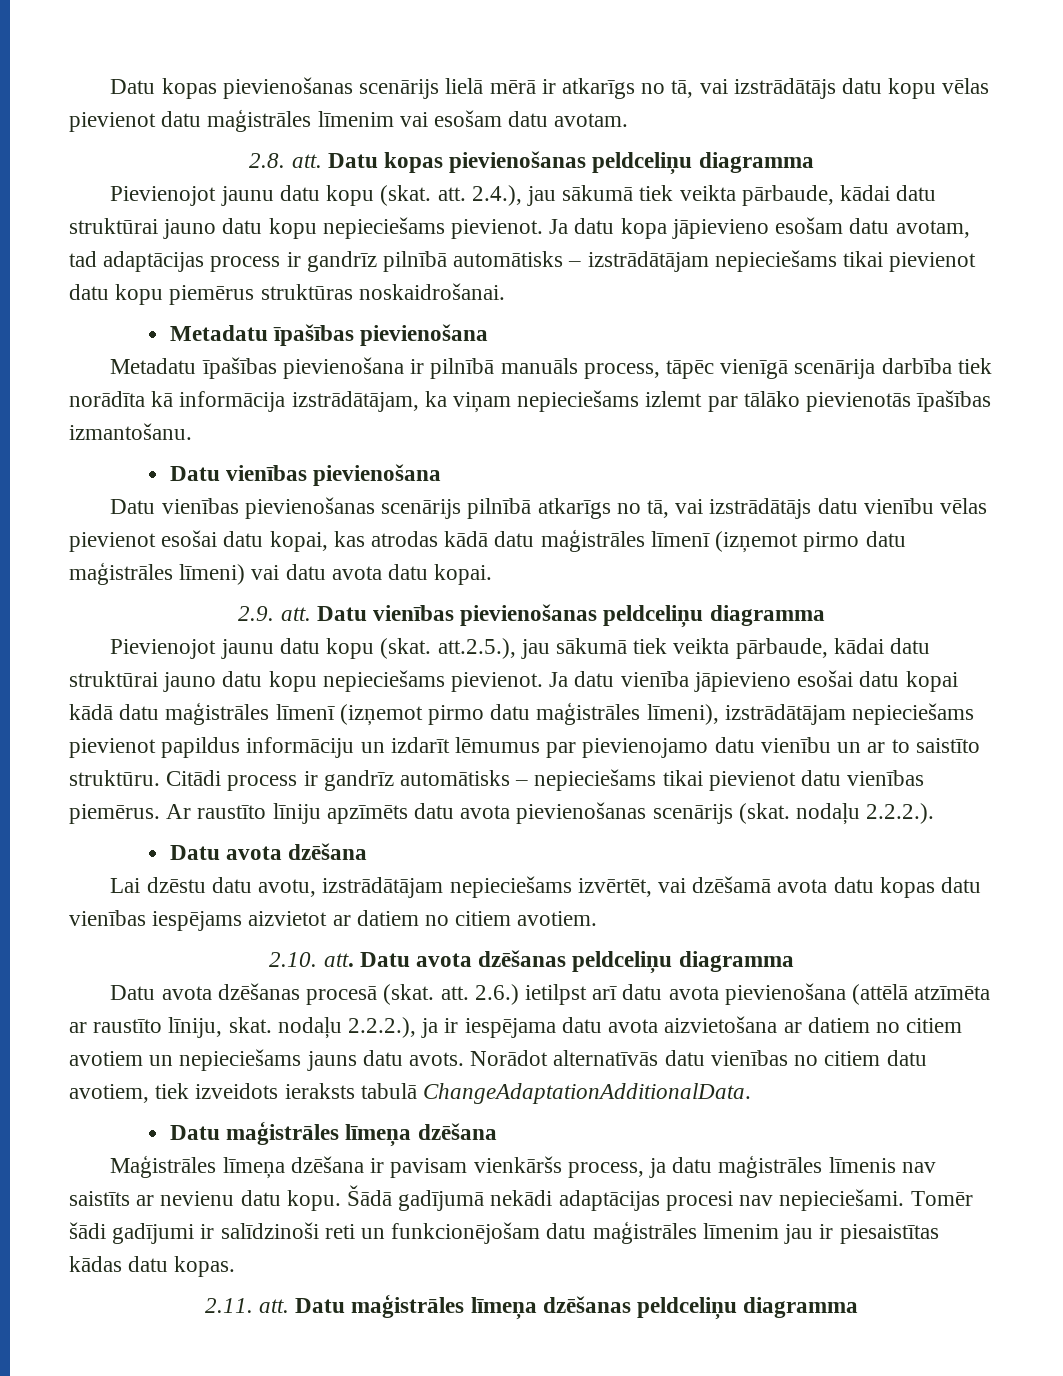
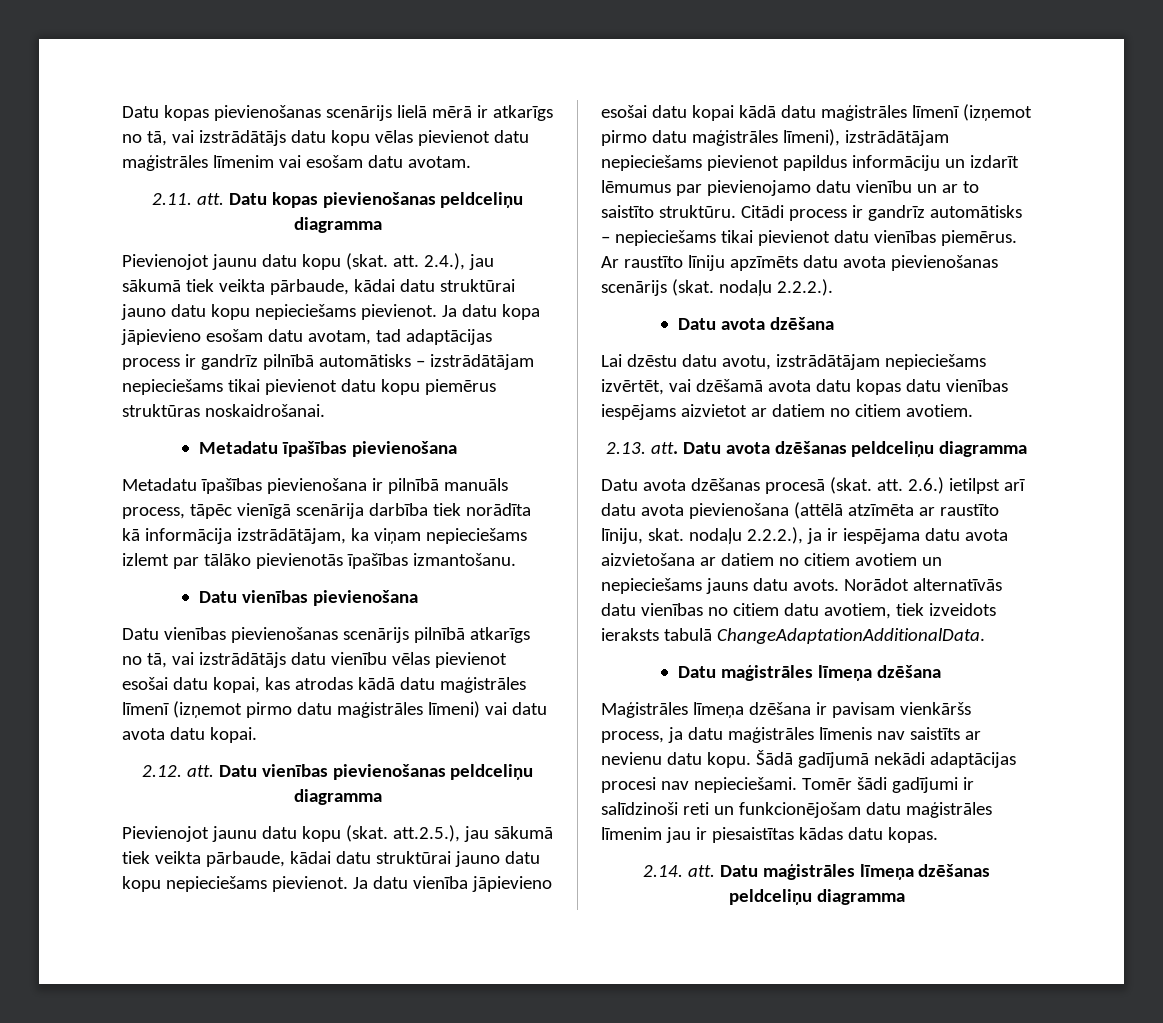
[249,153,286,168] 2.8. -> [151,193,192,205] 2.11.
[238,606,275,621] 2.9. -> [141,765,182,777] 2.12.
[269,952,318,967] 2.10. -> [605,442,646,454] 2.13.
[204,1298,253,1313] 2.11. -> [642,865,683,877] 2.14.

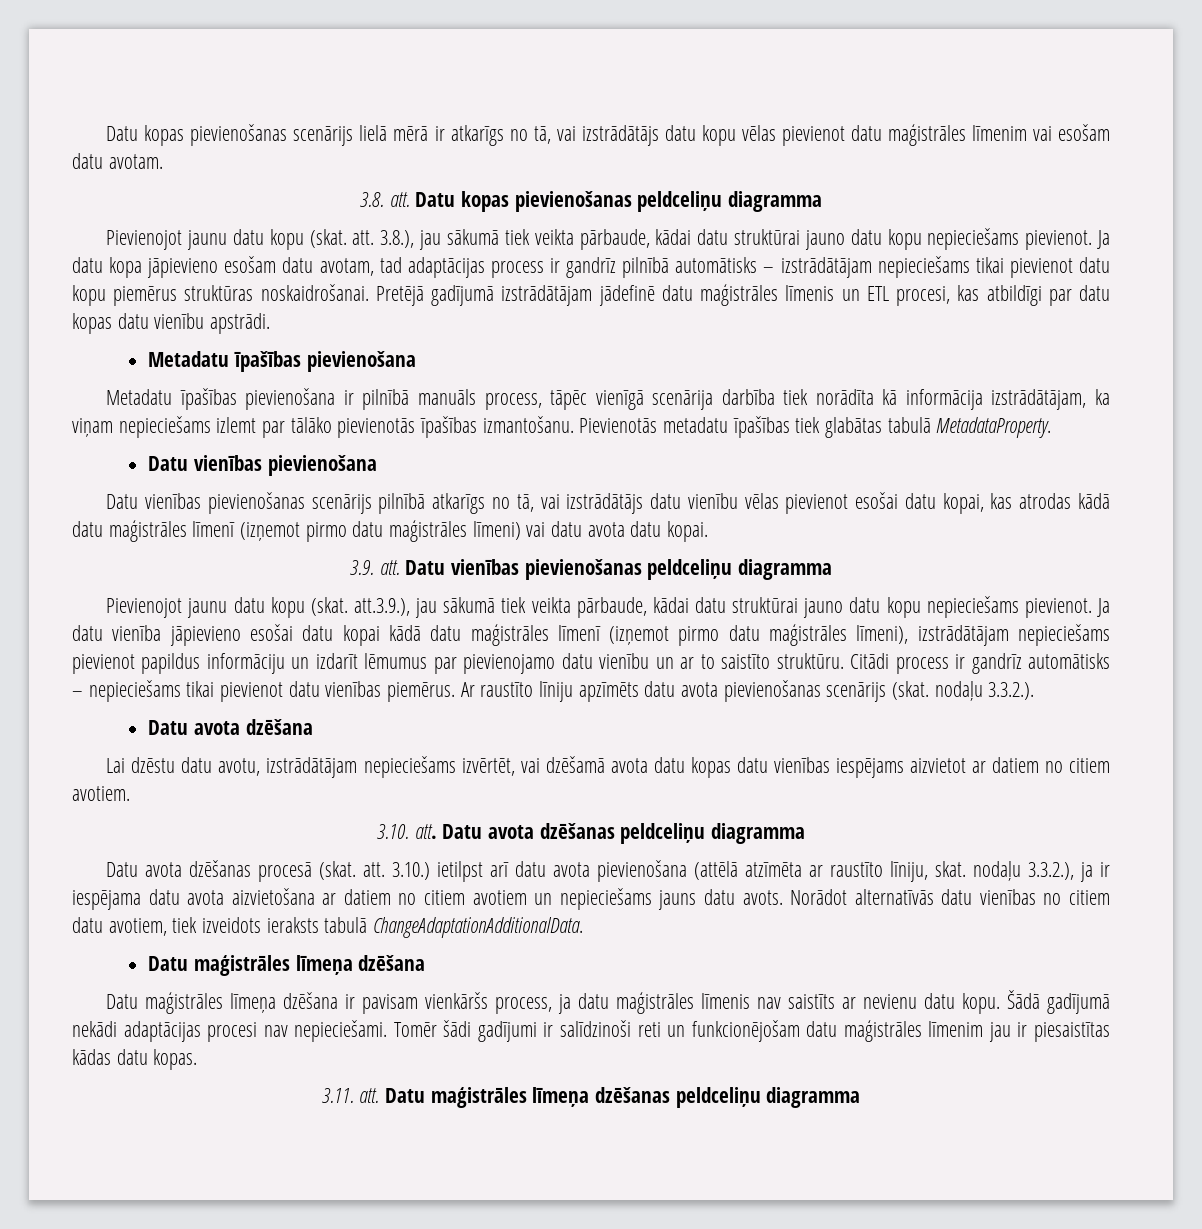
[151,193,192,205] 2.11. -> [359,192,384,207] 3.8.
[423,253,465,270] 2.4.), -> [380,230,415,248] 3.8.),
(325, 410) none -> [375,284,1111,306] [72,313,271,334] Pretējā gadījumā izstrādātājam jādefinē datu maģistrāles līmenis un ETL procesi, kas atbildīgi par datu kopas datu vienību apstrādi.
(516, 559) none -> [579,416,1052,438] Pievienotās metadatu īpašības tiek glabātas tabulā MetadataProperty.
[141,765,182,777] 2.12. -> [349,560,374,575] 3.9.
[392,825,460,842] att.2.5.), -> [354,598,411,616] att.3.9.),
[776,279,833,296] 2.2.2.). -> [988,682,1035,700] 3.3.2.).
[605,442,646,454] 2.13. -> [376,824,409,839] 3.10.
[907,477,944,494] 2.6.) -> [392,862,431,880] 3.10.)
[746,527,803,544] 2.2.2.), -> [1028,862,1075,880] 3.3.2.),
[601,702,688,718] Maģistrāles -> [106,992,224,1014] Datu maģistrāles
[642,865,683,877] 2.14. -> [321,1088,354,1103] 3.11.

